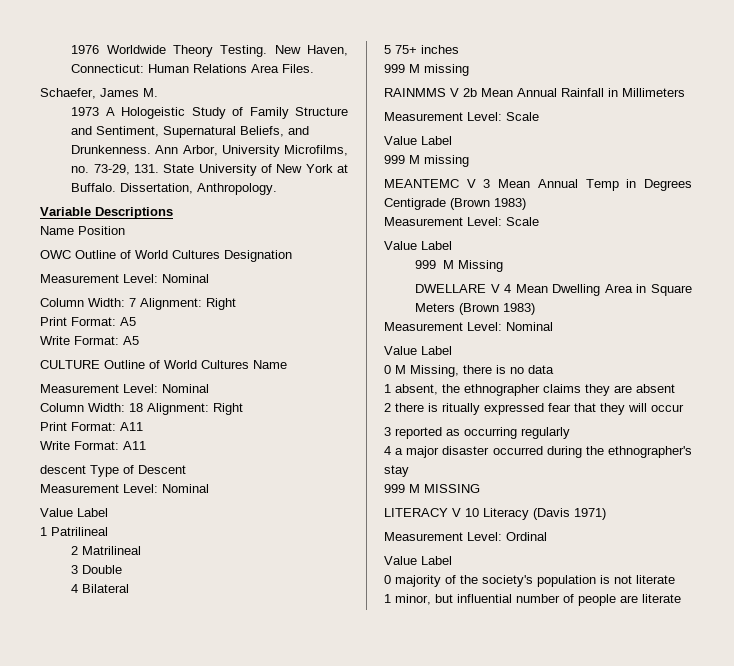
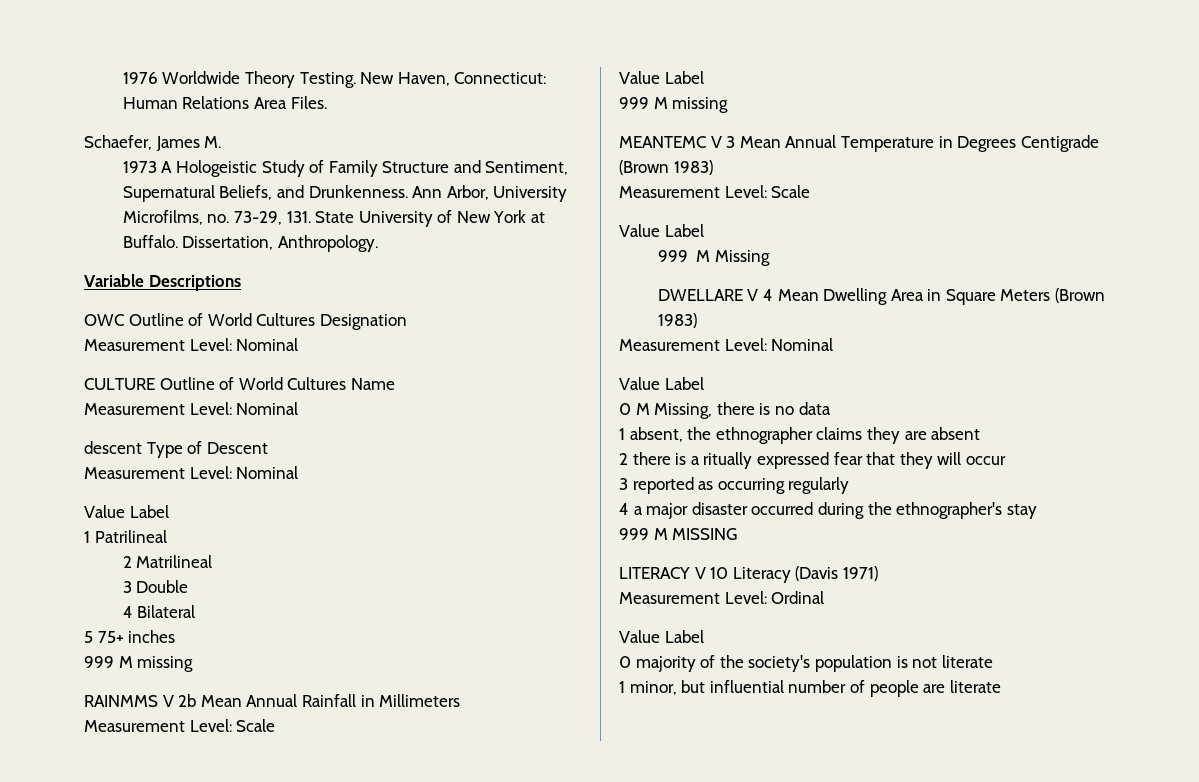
[40,226,125,235] // Name Position -> (241, 283) none
[40,298,236,310] [40,317,136,326] [40,336,139,345] // Column Width: 7 Alignment: Right // Print Format: A5 // Write Format: A5 -> (299, 344) none
[40,403,243,415] [40,422,143,431] [40,441,146,450] // Column Width: 18 Alignment: Right // Print Format: A11 // Write Format: A11 -> (299, 408) none
[585,179,619,191] Temp -> [840,136,934,152] Temperature
(438, 407) none -> [690,456,700,465] a

